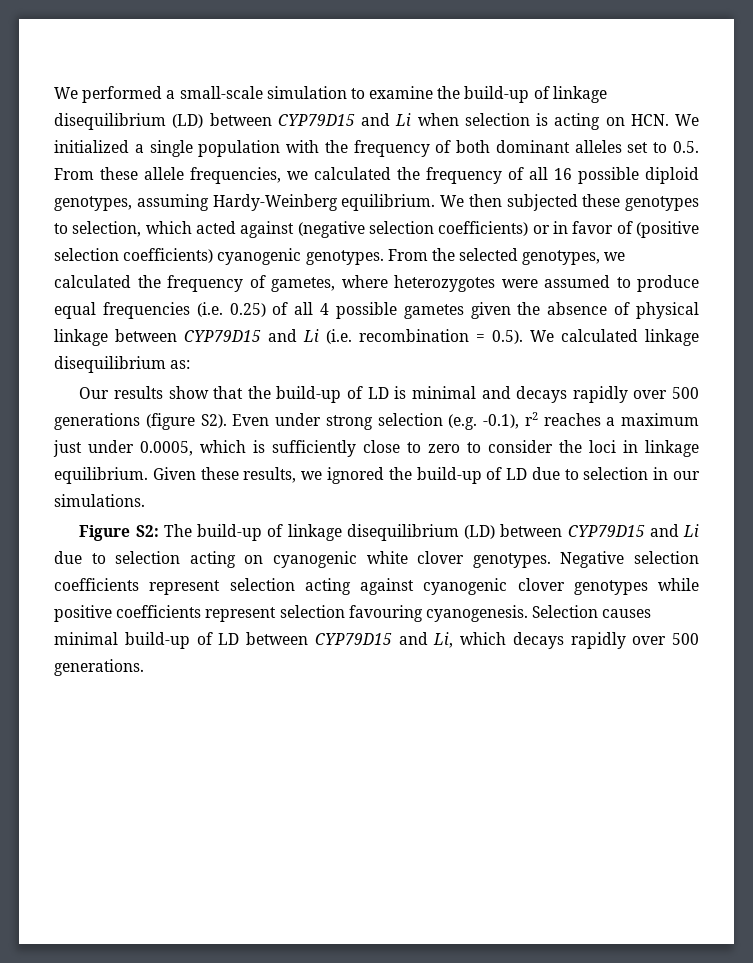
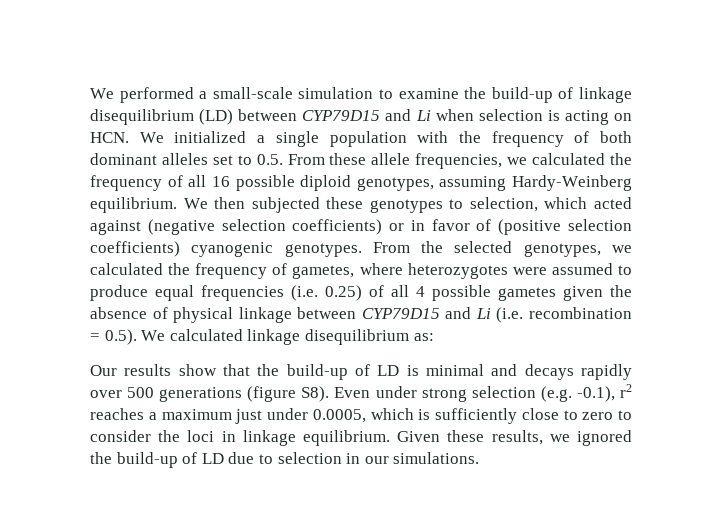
[200,414,227,428] S2). -> [301,386,330,402] S8).
[79,524,699,541] [54,551,700,568] [54,578,699,595] [54,605,652,622] [54,632,699,649] [54,659,144,676] // Figure S2: The build-up of linkage disequilibrium (LD) between CYP79D15 and Li due to selection acting on cyanogenic white clover genotypes. Negative selection coefficients represent selection acting against cyanogenic clover genotypes while positive coefficients represent selection favouring cyanogenesis. Selection causes minimal build-up of LD between CYP79D15 and Li, which decays rapidly over 500 generations. -> (480, 458) none

